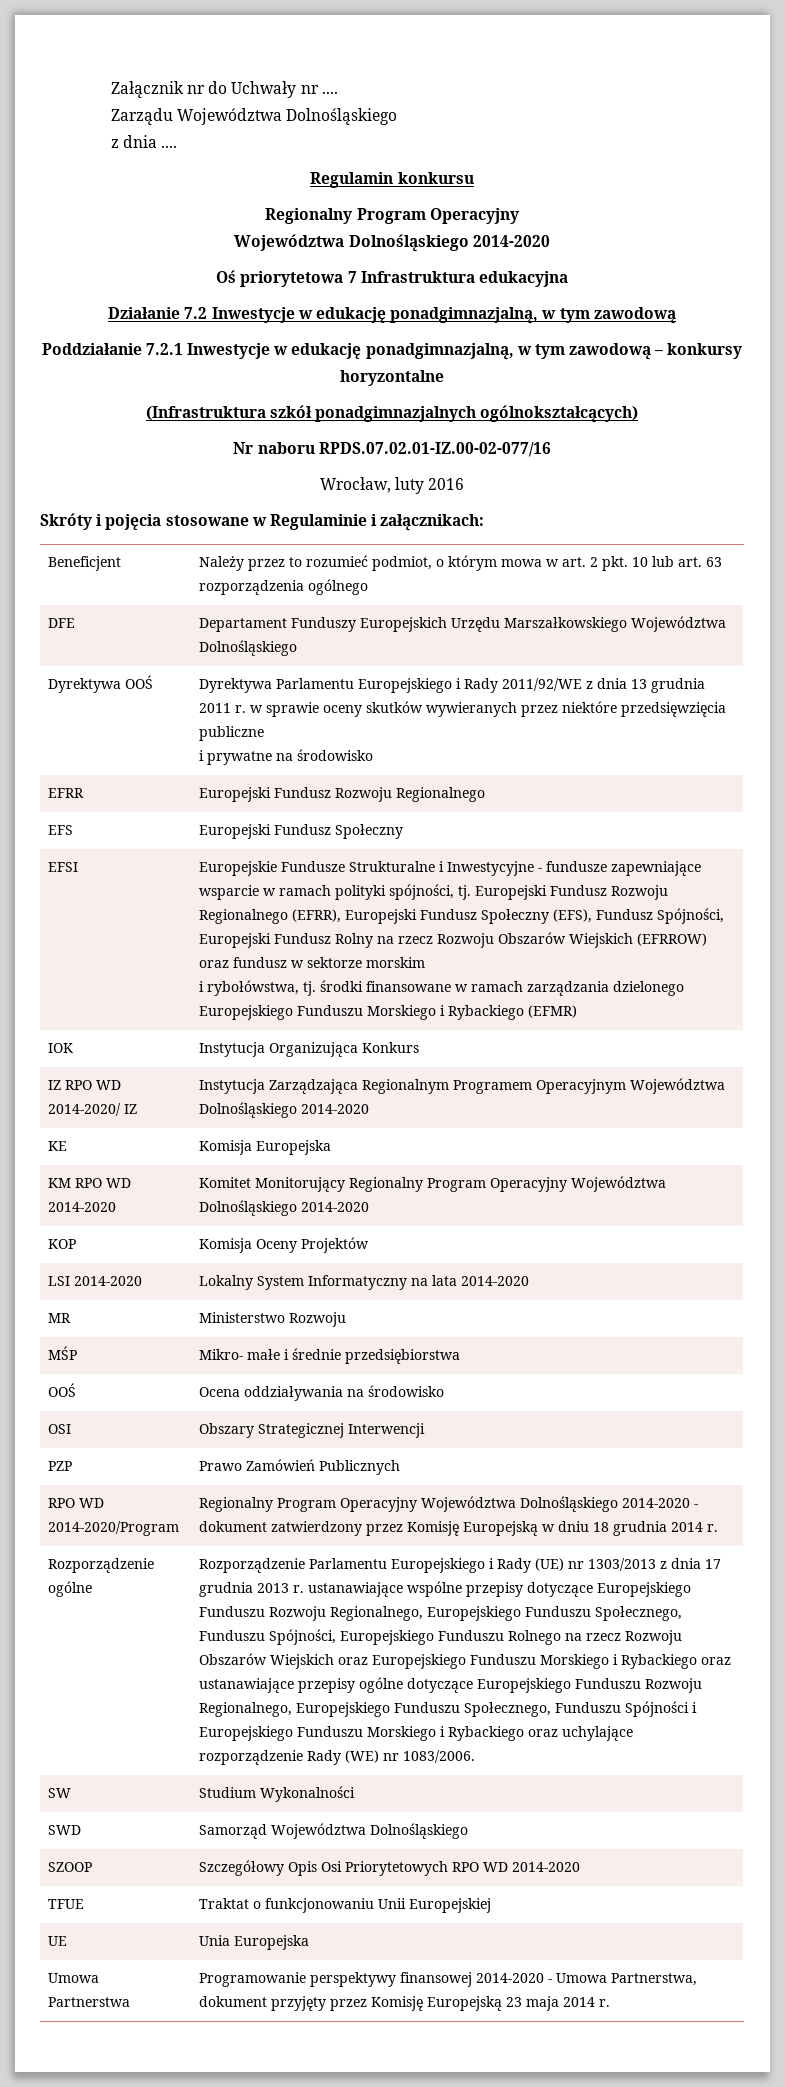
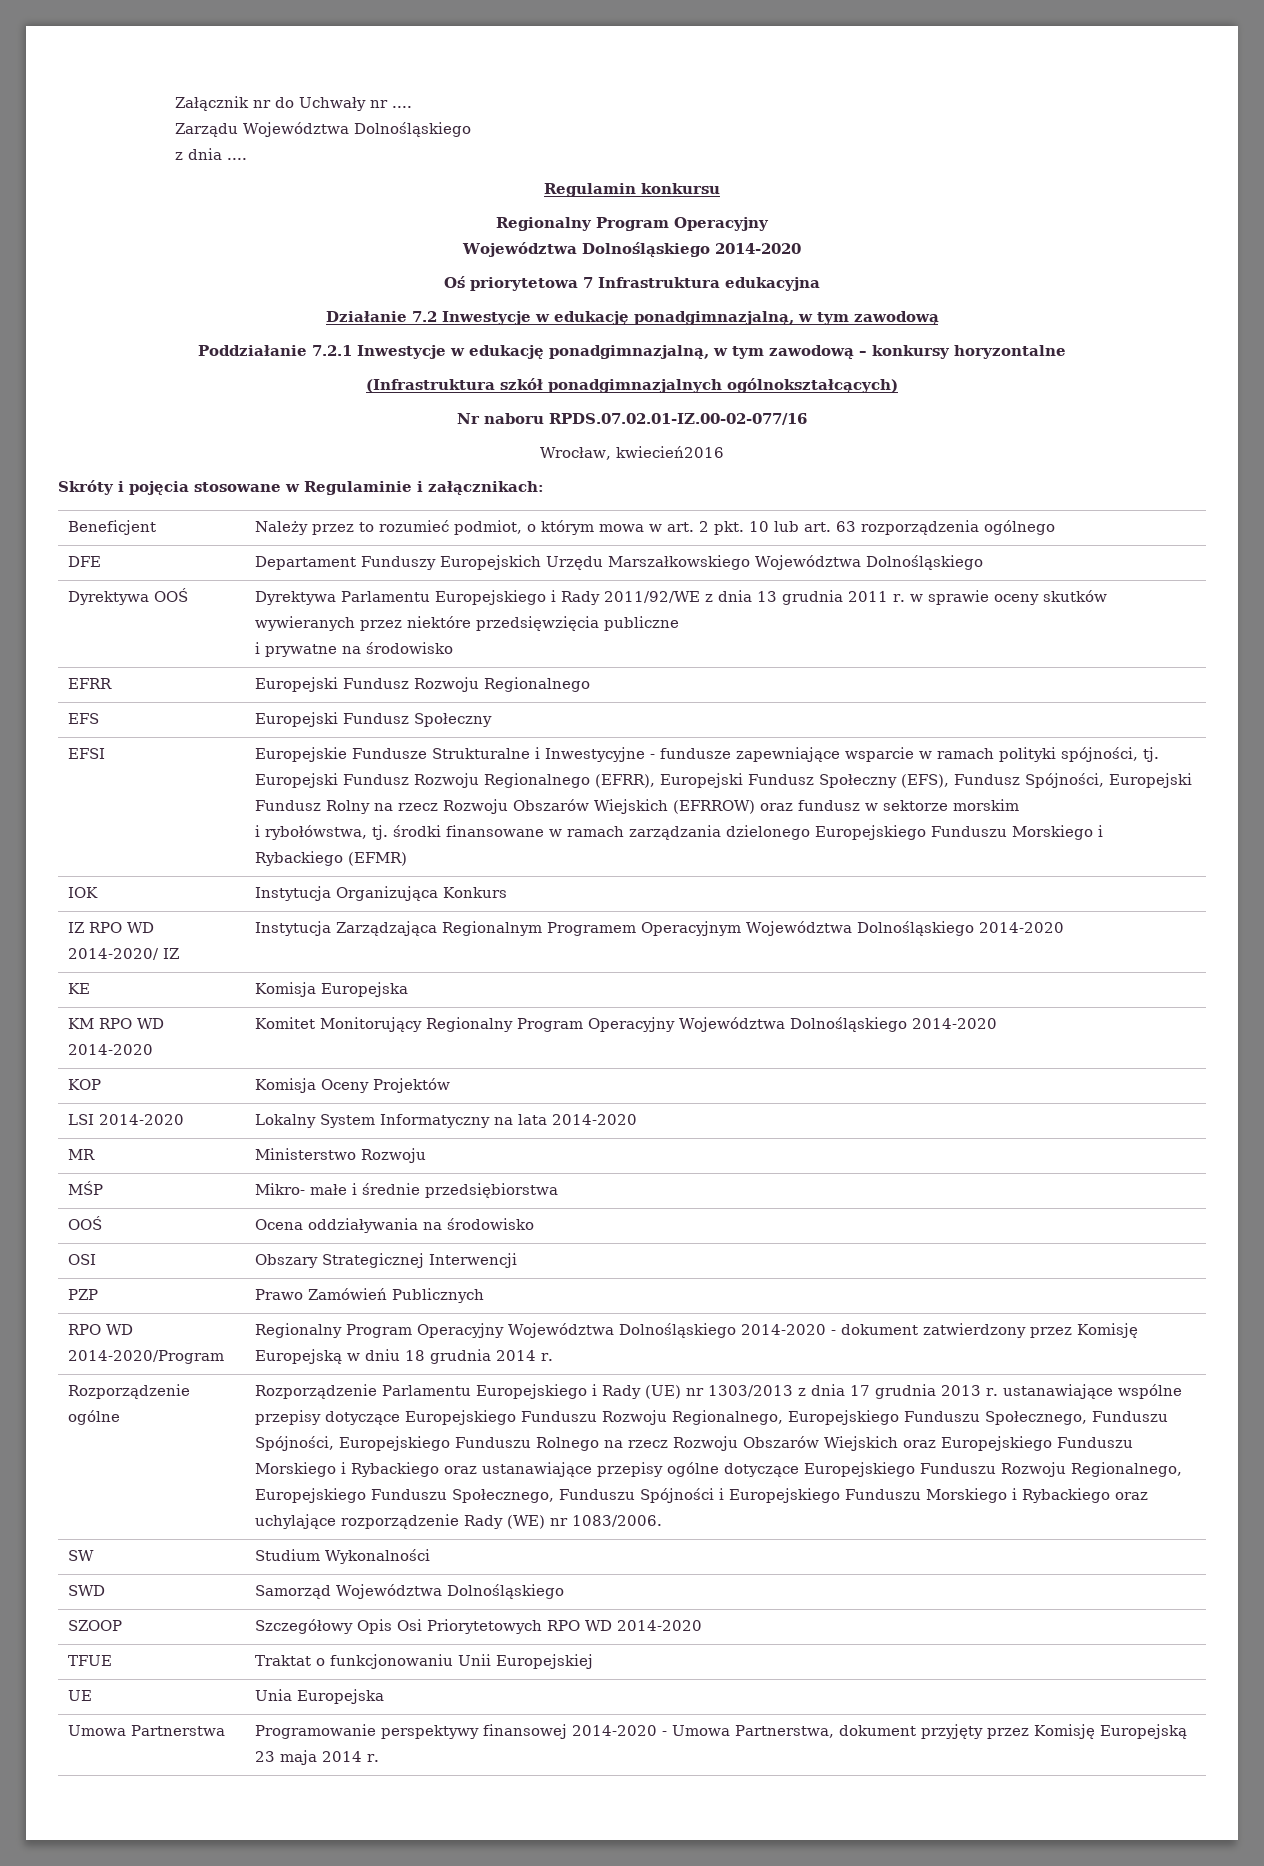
[395,477,465,494] luty 2016 -> [615,446,724,458] kwiecień2016

